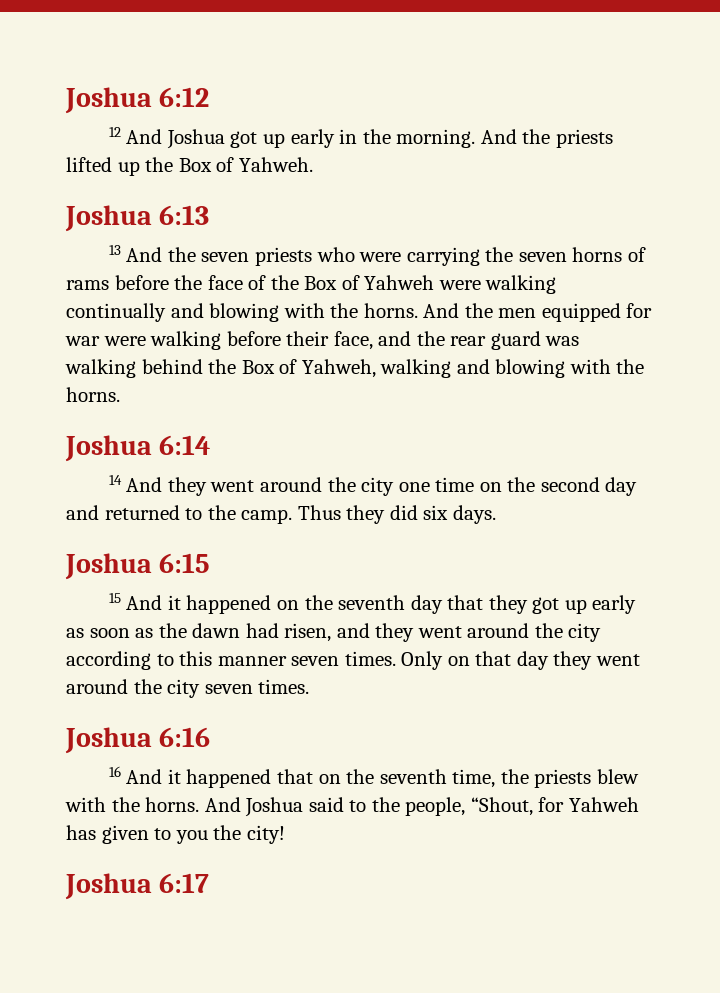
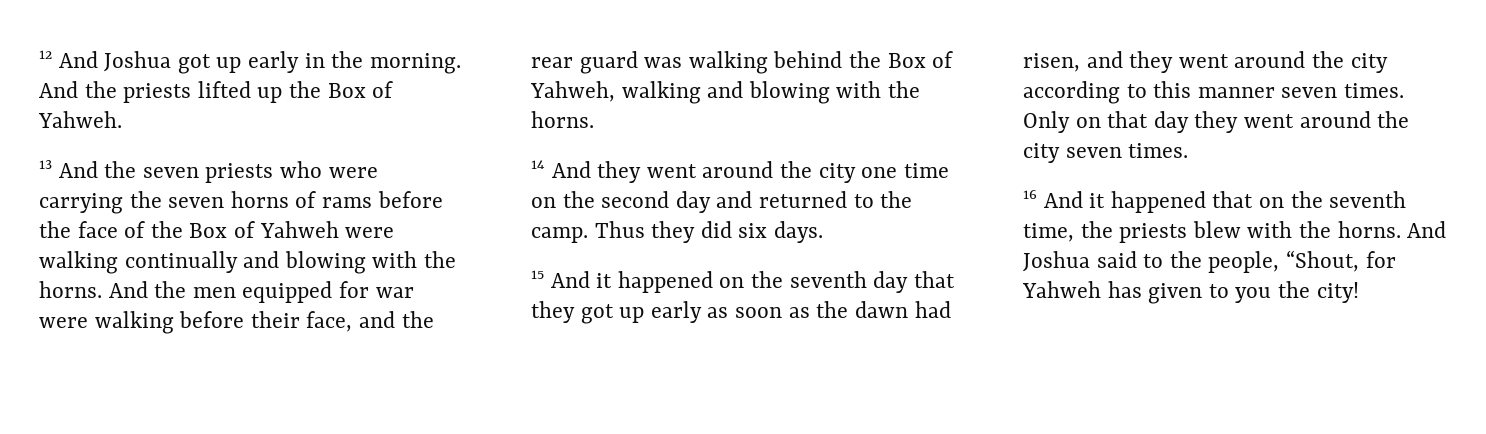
[65,87,210,114] Joshua 6:12 // -> (39, 54) none
[65,205,210,232] // Joshua 6:13 -> (122, 119) none
[65,435,211,462] // Joshua 6:14 -> (594, 119) none
[65,553,211,580] // Joshua 6:15 -> (824, 232) none
[65,727,211,754] // Joshua 6:16 -> (1189, 150) none
[65,873,210,900] // Joshua 6:17 -> (1359, 292) none

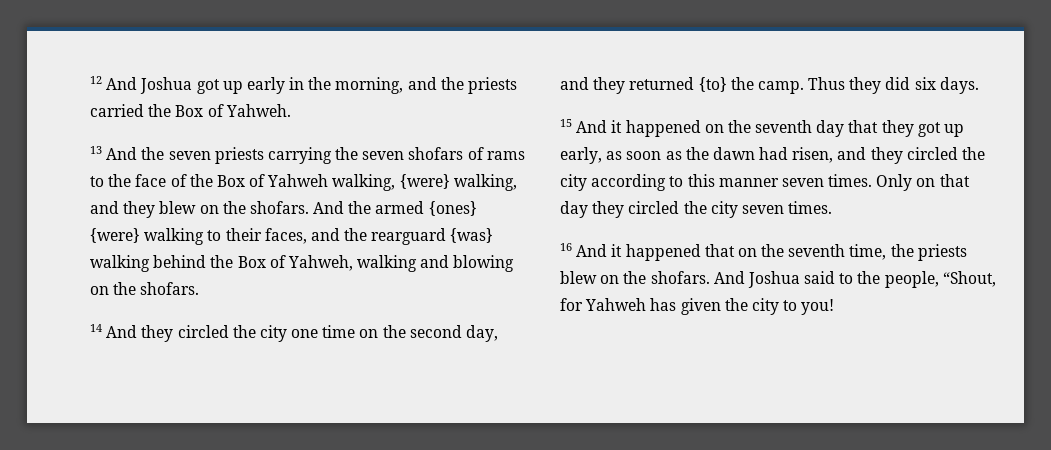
[369,53,461,74] [39,81,283,103] morning. And the priests lifted up -> [335,77,518,94] [90,104,144,117] morning, and the priests carried
[280,161,378,178] who were -> (264, 155) none
[230,191,289,208] horns -> [408,147,464,160] shofars
[377,191,443,208] before -> [90,176,104,187] to
[345,227,395,238] [39,251,457,274] [39,281,414,303] [39,311,434,334] [531,51,683,74] were walking continually and blowing with the horns. And the men equipped for war were walking before their face, and the rear guard was -> [332,174,517,191] [90,201,477,218] [90,228,494,245] walking, {were} walking, and they blew on the shofars. And the armed {ones} {were} walking to their faces, and the rearguard {was}
[836,81,921,98] [531,111,594,128] with the horns. -> [90,282,200,295] on the shofars.
[646,161,774,178] went around -> [177,325,229,338] circled
[675,191,874,213] day and returned to -> [466,325,499,342] [560,77,727,94] day, and they returned {to}
[650,301,702,323] early -> [560,147,602,164] early,
[1178,51,1306,68] went around -> [906,147,958,160] circled
[1244,111,1371,128] went around -> [628,201,680,214] circled
[1247,221,1401,238] with the horns. -> [600,271,710,284] on the shofars.
[1208,281,1359,303] to you the city! -> [724,298,835,315] the city to you!

